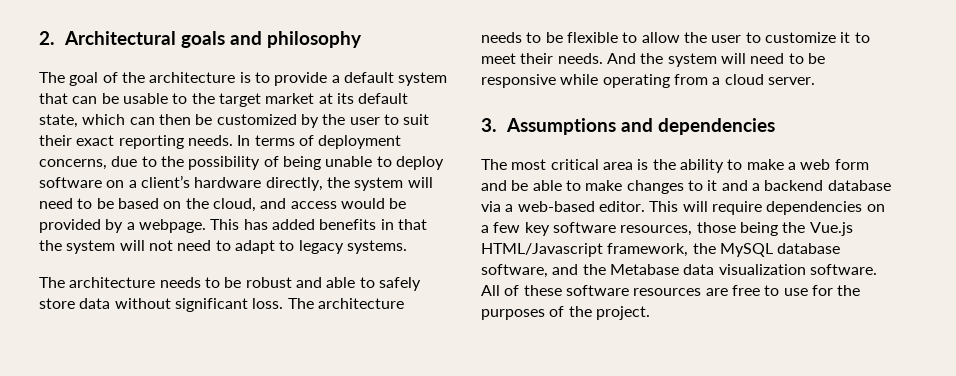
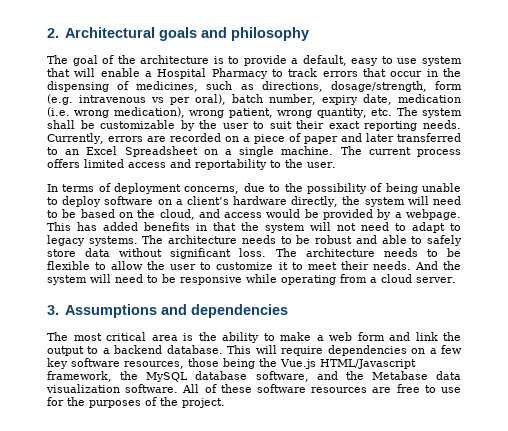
[343,72,448,86] [39,93,409,107] [39,114,297,128] default system that can be usable to the target market at its default state, which can then be customized -> [302,55,463,66] [47,68,461,79] [47,81,462,92] [47,94,461,105] [47,107,462,118] [47,120,176,129] default, easy to use system that will enable a Hospital Pharmacy to track errors that occur in the dispensing of medicines, such as directions, dosage/strength, form (e.g. intravenous vs per oral), batch number, expiry date, medication (i.e. wrong medication), wrong patient, wrong quantity, etc. The system shall be customizable
(233, 140) none -> [47,133,461,144] [47,146,461,157] [47,159,336,170] Currently, errors are recorded on a piece of paper and later transferred to an Excel Spreadsheet on a single machine. The current process offers limited access and reportability to the user. //
(407, 247) // -> (138, 241) none
[511,180,891,194] [481,201,645,212] be able to make changes to it and a backend database via a web-based editor. -> [415,332,461,341] [47,345,223,356] link the output to a backend database.

